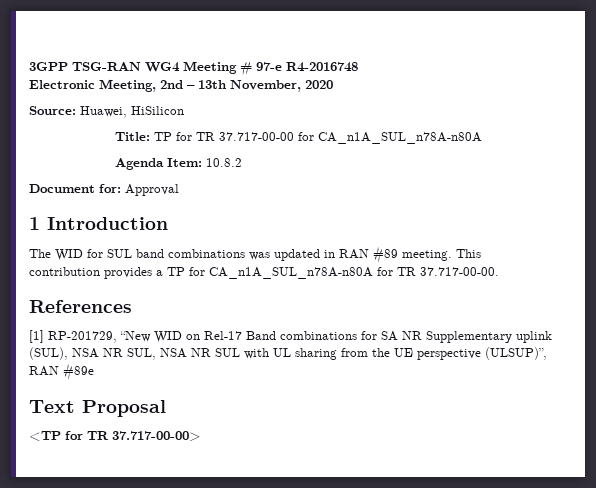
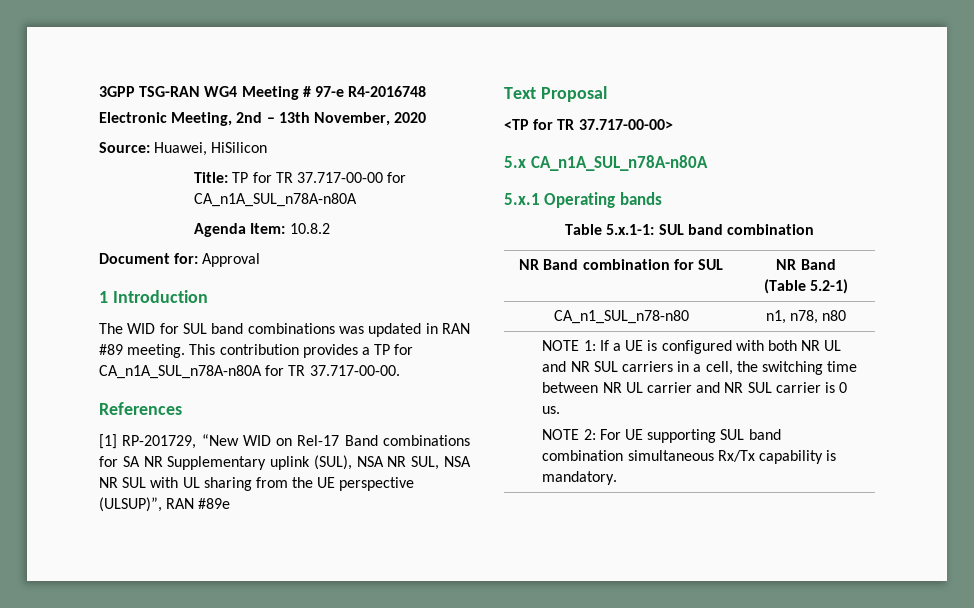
(201, 436) none -> [504,155,708,171] [504,192,662,208] [565,224,814,235] [519,259,723,270] [776,259,836,270] [763,279,849,294] [553,310,689,324] [765,310,847,324] [542,340,842,354] [542,361,858,375] [542,382,848,393] [542,406,561,414] [542,429,781,443] [542,450,837,464] [542,471,618,485] // 5.x CA_n1A_SUL_n78A-n80A // 5.x.1 Operating bands // Table 5.x.1-1: SUL band combination // NR Band combination for SUL | NR Band // (Table 5.2-1) // CA_n1_SUL_n78-n80 | n1, n78, n80 // NOTE 1: If a UE is configured with both NR UL and NR SUL carriers in a cell, the switching time between NR UL carrier and NR SUL carrier is 0 us. // NOTE 2: For UE supporting SUL band combination simultaneous Rx/Tx capability is mandatory.

